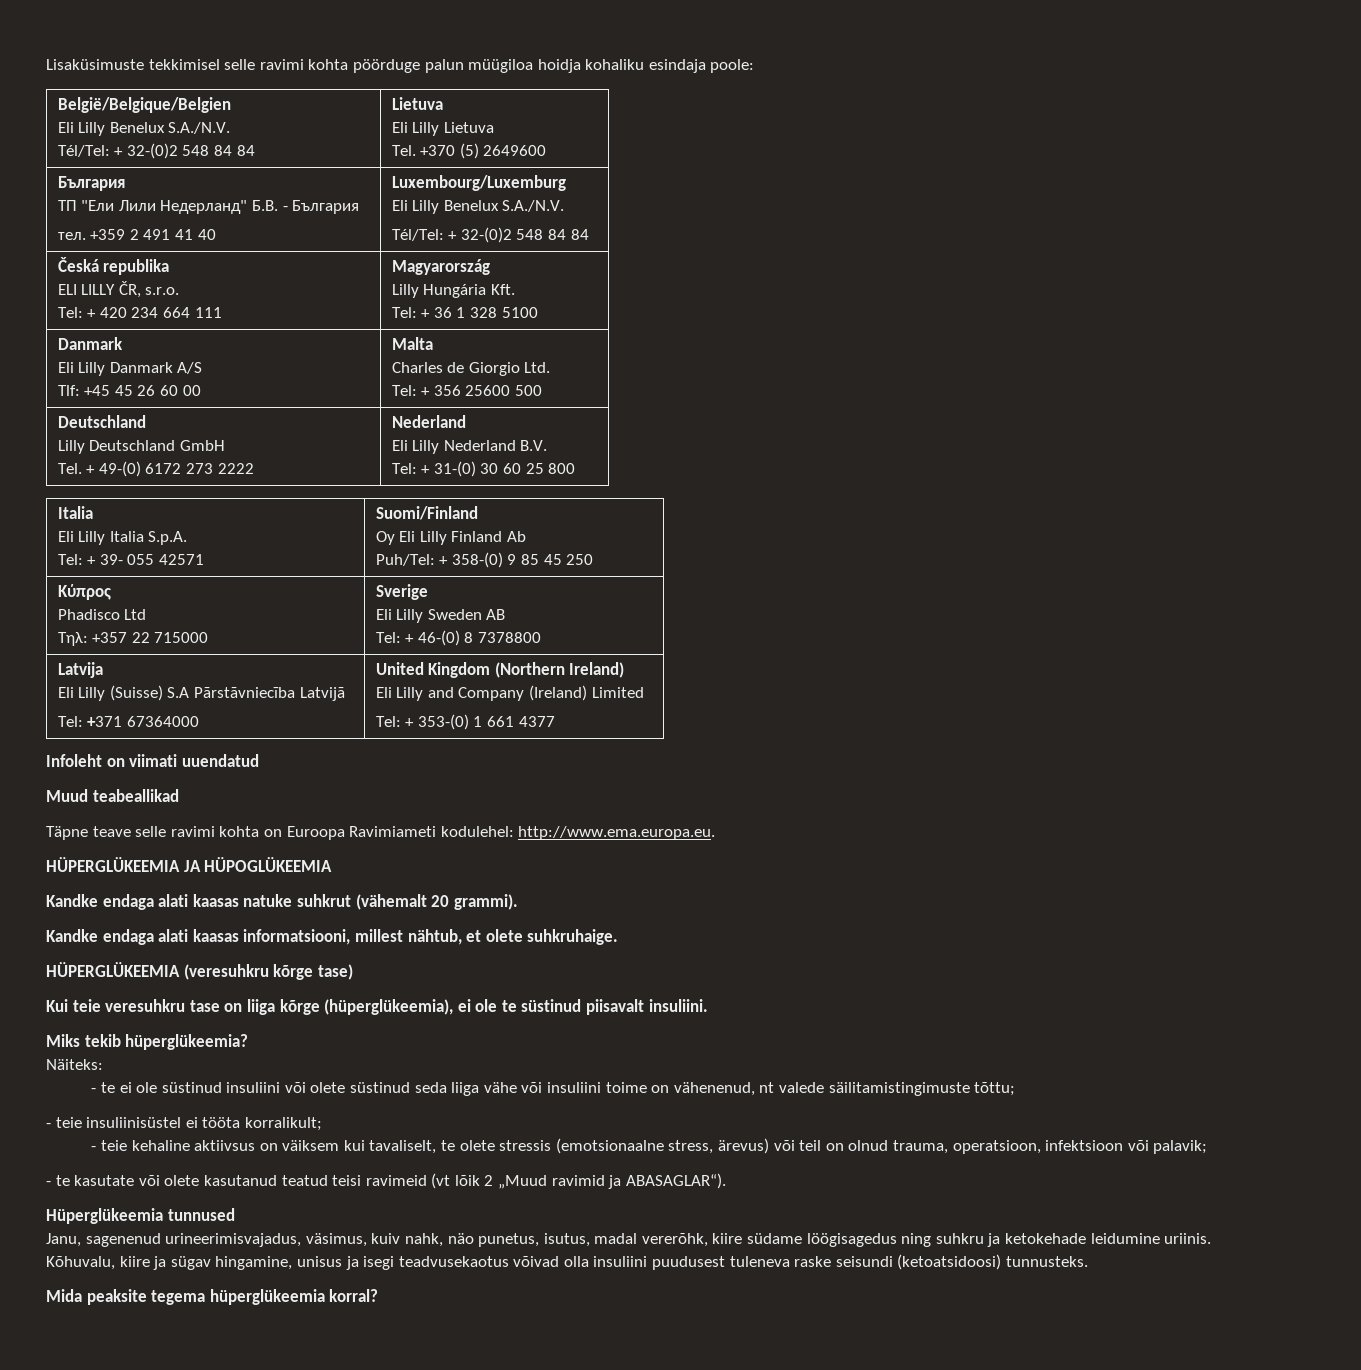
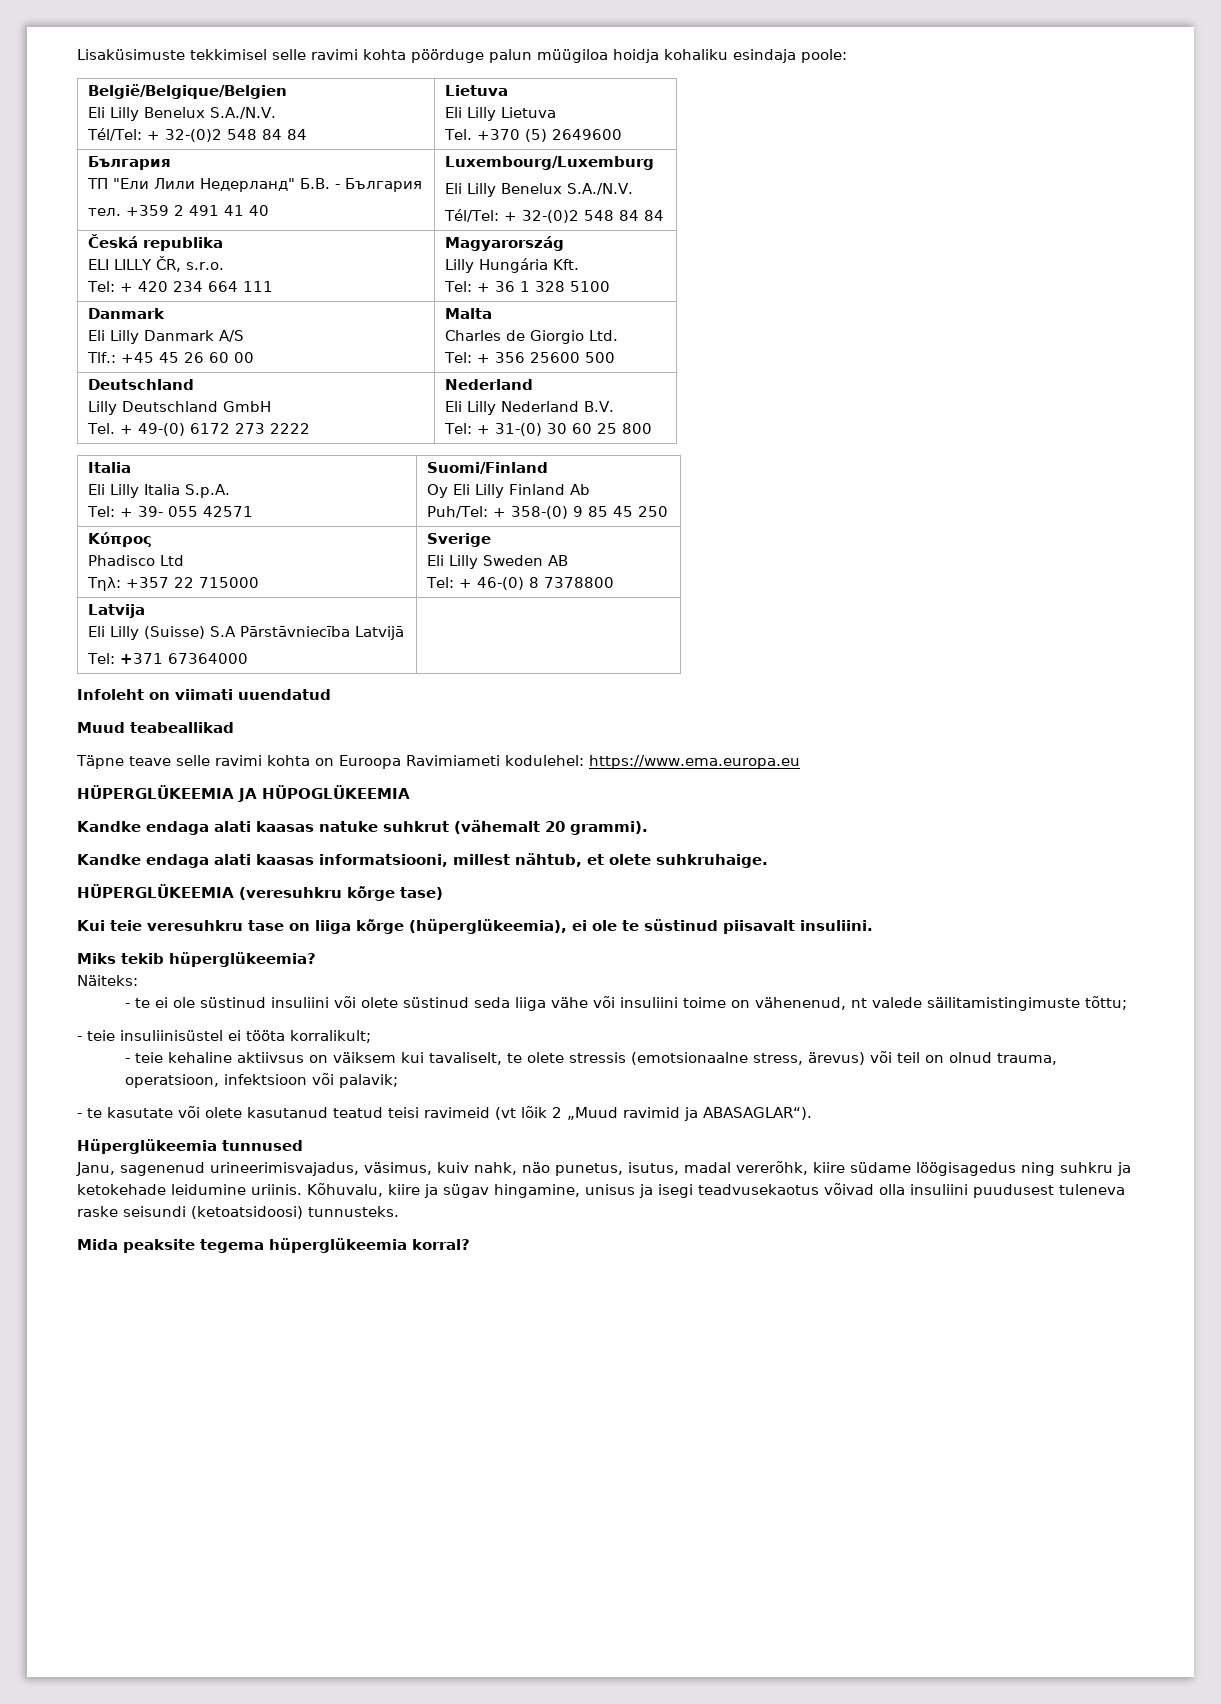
[57,385,80,396] Tlf: -> [86,352,116,363] Tlf.:
[375,662,625,678] [375,685,644,701] [375,714,555,730] United Kingdom (Northern Ireland) // Eli Lilly and Company (Ireland) Limited // Tel: + 353-(0) 1 661 4377 -> (248, 658) none
[518,826,716,840] http://www.ema.europa.eu. -> [588,755,800,769] https://www.ema.europa.eu

